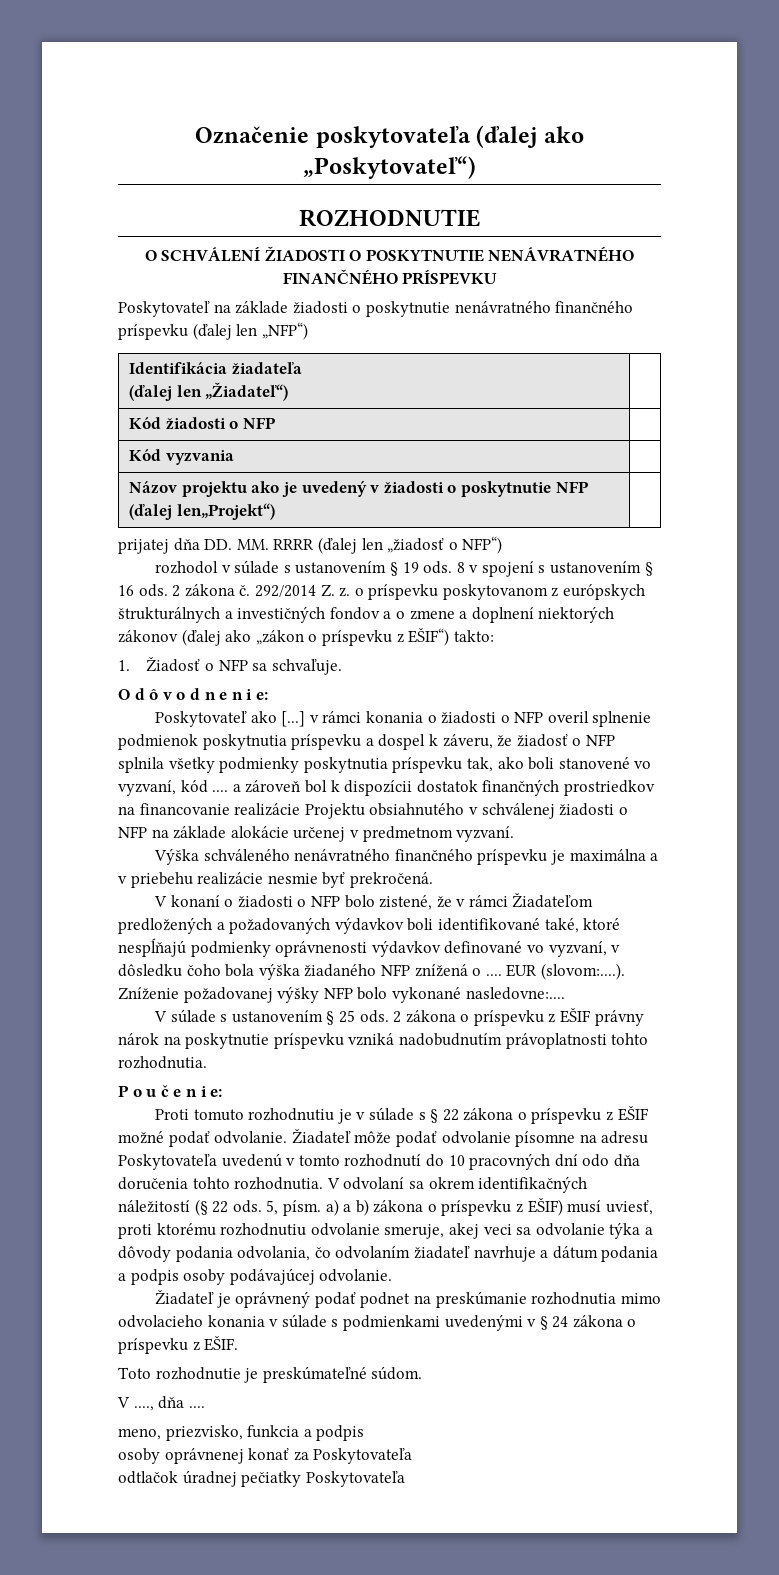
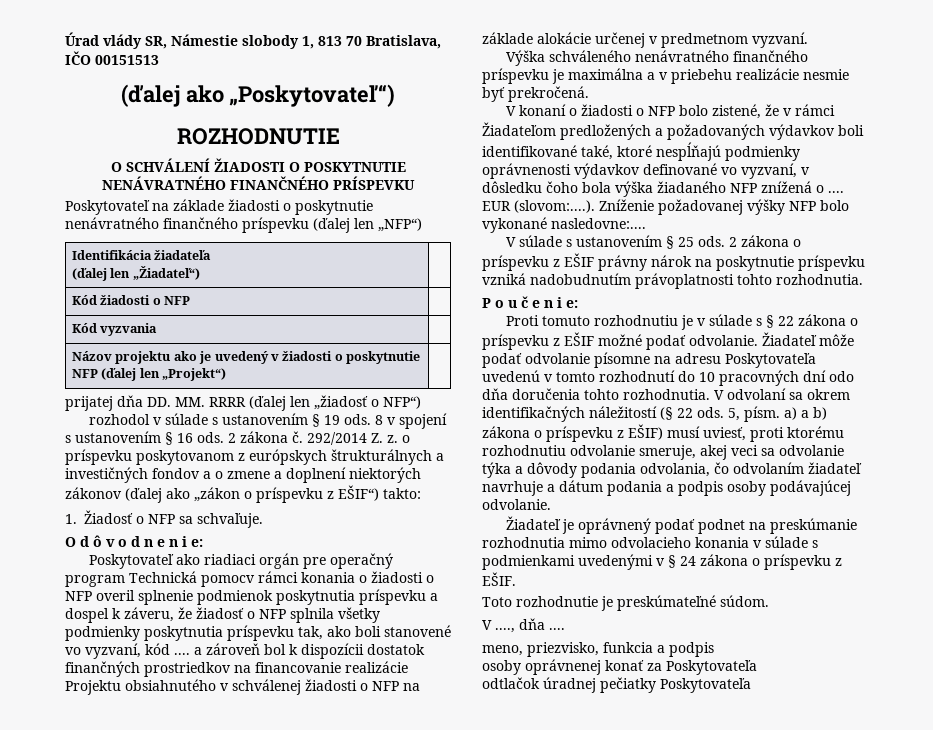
[195,126,471,148] Označenie poskytovateľa -> [65,32,441,49] [65,51,159,65] Úrad vlády SR, Námestie slobody 1, 813 70 Bratislava, IČO 00151513 //
[176,503,275,520] len„Projekt“) -> [139,368,227,381] len „Projekt“)
[281,711,319,727] [...] v -> [203,553,393,569] [65,571,255,587] riadiaci orgán pre operačný program Technická pomocv

